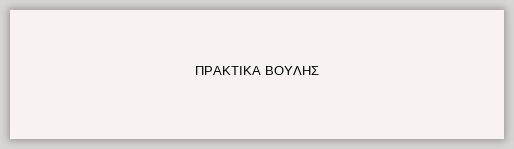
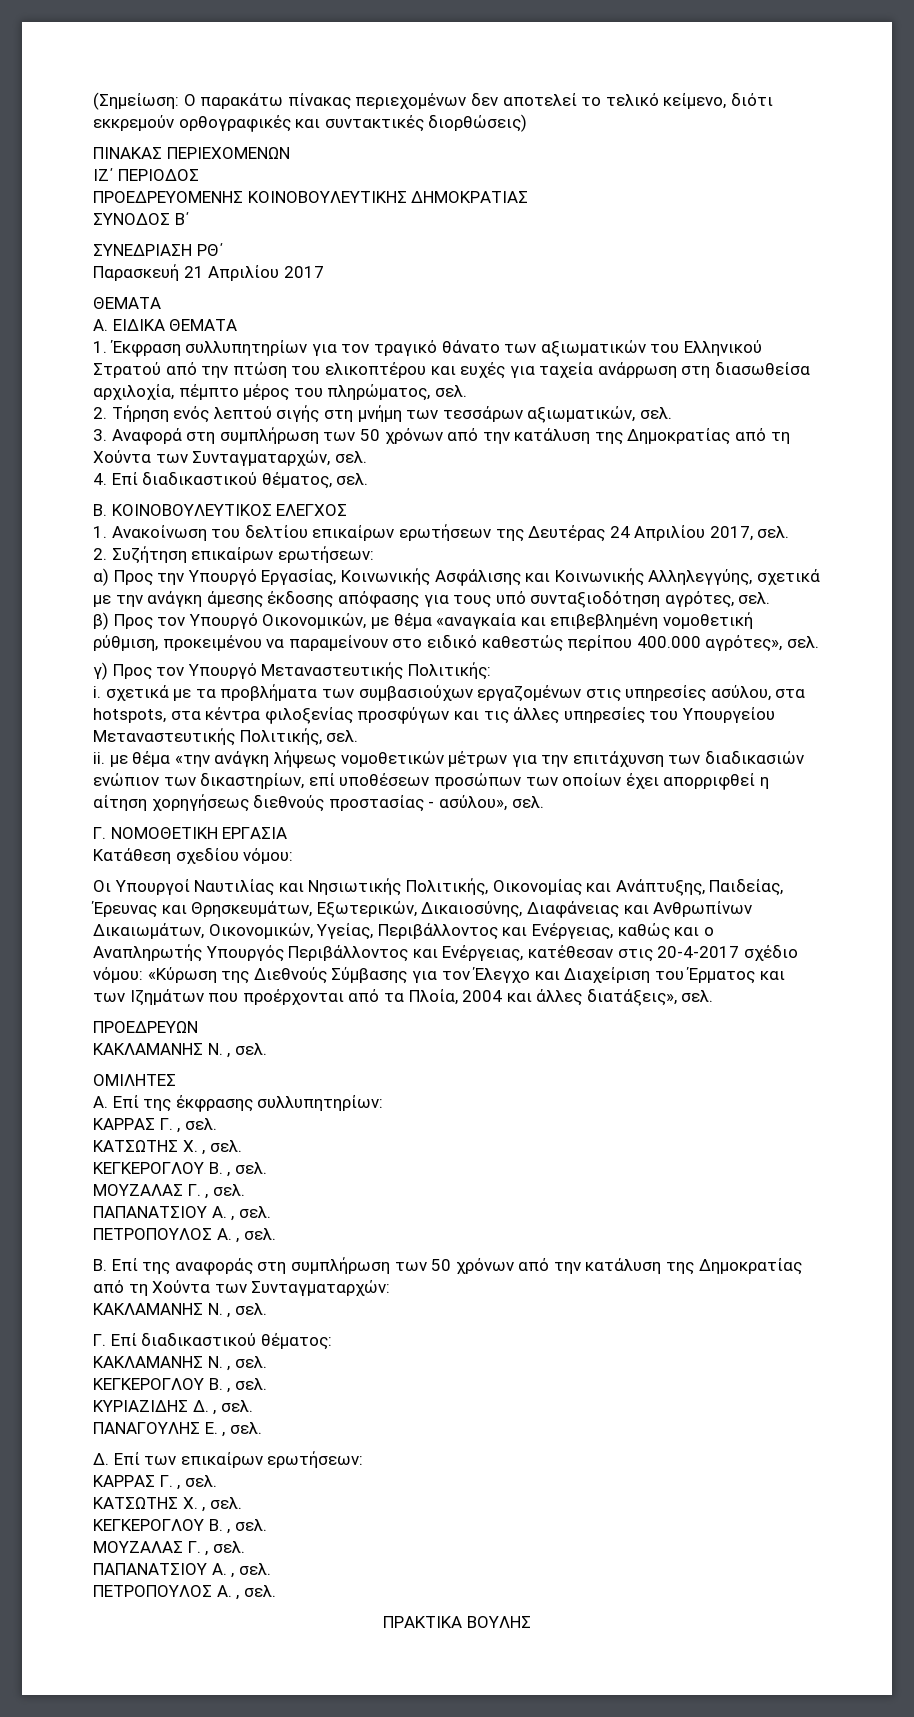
(195, 70) none -> [93,92,773,110] [93,114,528,132] [93,147,290,159] [93,168,199,181] [93,191,529,203] [93,212,189,225] [93,243,223,256] [93,264,324,281] [93,297,161,309] [93,319,238,331] [93,340,762,357] [93,361,811,379] [93,384,467,401] [93,405,672,423] [93,427,790,445] [93,450,367,466] [93,471,369,489] [93,504,348,516] [93,524,790,542] [93,546,374,564] [93,568,820,586] [93,590,771,608] [93,612,753,630] [93,634,819,652] [93,662,491,680] [93,684,806,702] [93,707,775,724] [93,728,359,746] [93,750,805,768] [93,772,769,790] [93,794,544,812] [93,827,288,839] [93,847,294,864] [93,878,784,896] [91,901,753,918] [93,923,714,940] [93,944,798,962] [93,967,786,984] [93,988,714,1006] [93,1021,198,1033] [93,1043,267,1058] [93,1074,176,1086] [93,1095,384,1112] [93,1118,217,1133] [93,1140,242,1155] [93,1162,267,1177] [93,1184,245,1199] [93,1206,271,1221] [93,1228,276,1243] [93,1257,802,1275] [93,1280,391,1296] [93,1303,267,1318] [93,1332,332,1350] [93,1356,267,1371] [93,1378,267,1393] [93,1400,253,1415] [93,1422,262,1437] [93,1451,364,1468] [93,1475,217,1490] [93,1497,242,1512] [93,1519,267,1534] [93,1541,245,1556] [93,1563,271,1578] [93,1585,276,1600] (Σημείωση: Ο παρακάτω πίνακας περιεχομένων δεν αποτελεί το τελικό κείμενο, διότι εκκρεμούν ορθογραφικές και συντακτικές διορθώσεις) // ΠΙΝΑΚΑΣ ΠΕΡΙΕΧΟΜΕΝΩΝ // ΙΖ΄ ΠΕΡΙΟΔΟΣ // ΠΡΟΕΔΡΕΥΟΜΕΝΗΣ ΚΟΙΝΟΒΟΥΛΕΥΤΙΚΗΣ ΔΗΜΟΚΡΑΤΙΑΣ // ΣΥΝΟΔΟΣ Β΄ // ΣΥΝΕΔΡΙΑΣΗ ΡΘ΄ // Παρασκευή 21 Απριλίου 2017 // ΘΕΜΑΤΑ // Α. ΕΙΔΙΚΑ ΘΕΜΑΤΑ // 1. Έκφραση συλλυπητηρίων για τον τραγικό θάνατο των αξιωματικών του Ελληνικού Στρατού από την πτώση του ελικοπτέρου και ευχές για ταχεία ανάρρωση στη διασωθείσα αρχιλοχία, πέμπτο μέρος του πληρώματος, σελ. // 2. Τήρηση ενός λεπτού σιγής στη μνήμη των τεσσάρων αξιωματικών, σελ. // 3. Αναφορά στη συμπλήρωση των 50 χρόνων από την κατάλυση της Δημοκρατίας από τη Χούντα των Συνταγματαρχών, σελ. // 4. Επί διαδικαστικού θέματος, σελ. // Β. ΚΟΙΝΟΒΟΥΛΕΥΤΙΚΟΣ ΕΛΕΓΧΟΣ // 1. Ανακοίνωση του δελτίου επικαίρων ερωτήσεων της Δευτέρας 24 Απριλίου 2017, σελ. // 2. Συζήτηση επικαίρων ερωτήσεων: // α) Προς την Υπουργό Εργασίας, Κοινωνικής Ασφάλισης και Κοινωνικής Αλληλεγγύης, σχετικά με την ανάγκη άμεσης έκδοσης απόφασης για τους υπό συνταξιοδότηση αγρότες, σελ. // β) Προς τον Υπουργό Οικονομικών, με θέμα «αναγκαία και επιβεβλημένη νομοθετική ρύθμιση, προκειμένου να παραμείνουν στο ειδικό καθεστώς περίπου 400.000 αγρότες», σελ. // γ) Προς τον Υπουργό Μεταναστευτικής Πολιτικής: // i. σχετικά με τα προβλήματα των συμβασιούχων εργαζομένων στις υπηρεσίες ασύλου, στα hotspots, στα κέντρα φιλοξενίας προσφύγων και τις άλλες υπηρεσίες του Υπουργείου Μεταναστευτικής Πολιτικής, σελ. // ii. με θέμα «την ανάγκη λήψεως νομοθετικών μέτρων για την επιτάχυνση των διαδικασιών ενώπιον των δικαστηρίων, επί υποθέσεων προσώπων των οποίων έχει απορριφθεί η αίτηση χορηγήσεως διεθνούς προστασίας - ασύλου», σελ. // Γ. ΝΟΜΟΘΕΤΙΚΗ ΕΡΓΑΣΙΑ // Κατάθεση σχεδίου νόμου: // Oι Υπουργοί Ναυτιλίας και Νησιωτικής Πολιτικής, Οικονομίας και Ανάπτυξης, Παιδείας, Έρευνας και Θρησκευμάτων, Εξωτερικών, Δικαιοσύνης, Διαφάνειας και Ανθρωπίνων Δικαιωμάτων, Οικονομικών, Υγείας, Περιβάλλοντος και Ενέργειας, καθώς και ο Αναπληρωτής Υπουργός Περιβάλλοντος και Ενέργειας, κατέθεσαν στις 20-4-2017 σχέδιο νόμου: «Κύρωση της Διεθνούς Σύμβασης για τον Έλεγχο και Διαχείριση του Έρματος και των Ιζημάτων που προέρχονται από τα Πλοία, 2004 και άλλες διατάξεις», σελ. // ΠΡΟΕΔΡΕΥΩΝ // ΚΑΚΛΑΜΑΝΗΣ Ν. , σελ. // ΟΜΙΛΗΤΕΣ // Α. Επί της έκφρασης συλλυπητηρίων: // ΚΑΡΡΑΣ Γ. , σελ. // ΚΑΤΣΩΤΗΣ Χ. , σελ. // ΚΕΓΚΕΡΟΓΛΟΥ Β. , σελ. // ΜΟΥΖΑΛΑΣ Γ. , σελ. // ΠΑΠΑΝΑΤΣΙΟΥ Α. , σελ. // ΠΕΤΡΟΠΟΥΛΟΣ Α. , σελ. // Β. Επί της αναφοράς στη συμπλήρωση των 50 χρόνων από την κατάλυση της Δημοκρατίας από τη Χούντα των Συνταγματαρχών: // ΚΑΚΛΑΜΑΝΗΣ Ν. , σελ. // Γ. Επί διαδικαστικού θέματος: // ΚΑΚΛΑΜΑΝΗΣ Ν. , σελ. // ΚΕΓΚΕΡΟΓΛΟΥ Β. , σελ. // ΚΥΡΙΑΖΙΔΗΣ Δ. , σελ. // ΠΑΝΑΓΟΥΛΗΣ Ε. , σελ. // Δ. Επί των επικαίρων ερωτήσεων: // ΚΑΡΡΑΣ Γ. , σελ. // ΚΑΤΣΩΤΗΣ Χ. , σελ. // ΚΕΓΚΕΡΟΓΛΟΥ Β. , σελ. // ΜΟΥΖΑΛΑΣ Γ. , σελ. // ΠΑΠΑΝΑΤΣΙΟΥ Α. , σελ. // ΠΕΤΡΟΠΟΥΛΟΣ Α. , σελ. //

